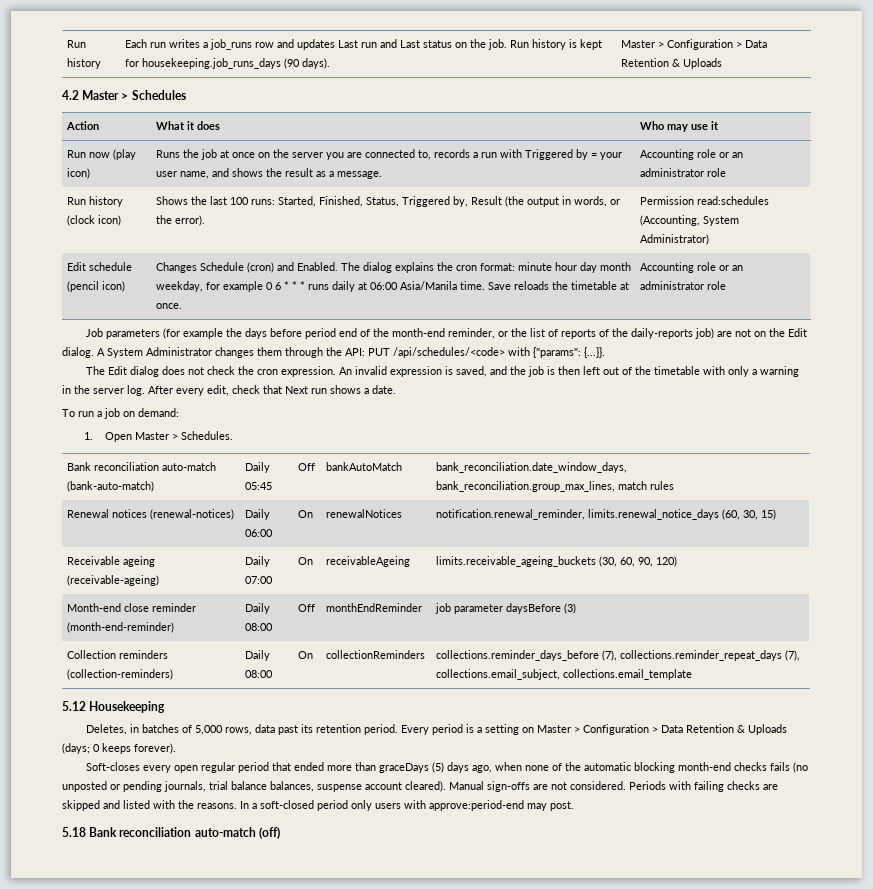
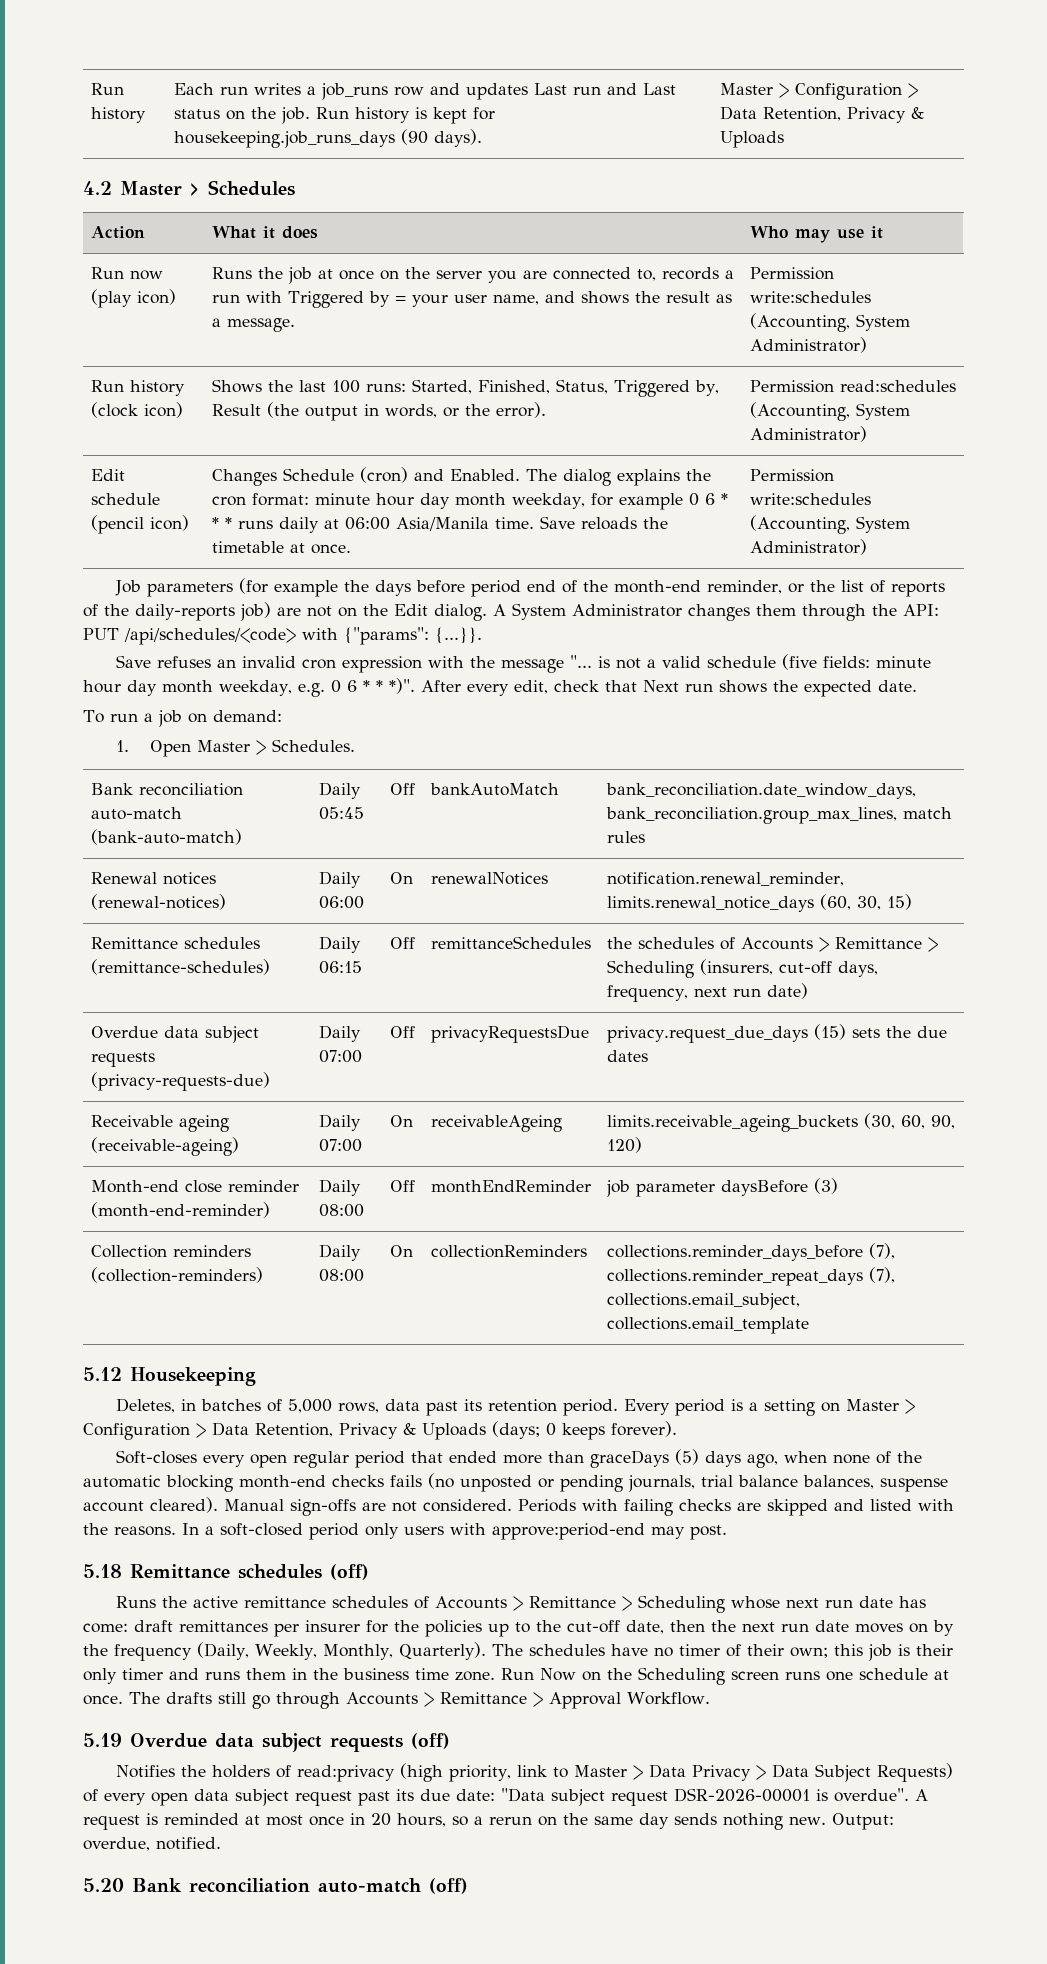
[620,58,669,67] Retention -> [762,107,906,123] Retention, Privacy
[639,149,743,160] [639,168,726,177] Accounting role or an administrator role -> [749,267,834,280] [749,291,871,303] [749,313,910,332] [749,337,867,353] Permission write:schedules (Accounting, System Administrator)
[639,262,743,273] [639,281,726,290] Accounting role or an administrator role -> [749,469,834,482] [749,493,871,505] [749,515,910,534] [749,539,867,555] Permission write:schedules (Accounting, System Administrator)
[86,366,800,377] [62,385,145,396] The Edit dialog does not check the cron expression. An invalid expression is saved, and the job is then left out of the timetable with only a warning in the server log. -> [116,654,932,673] [83,678,415,697] Save refuses an invalid cron expression with the message "... is not a valid schedule (five fields: minute hour day month weekday, e.g. 0 6 * * *)".
[364,388,369,394] a -> [772,680,872,697] the expected
(776, 514) none -> [90,937,260,949] [90,959,270,975] [318,936,361,953] [318,961,362,974] [389,937,415,949] [430,936,591,949] [606,937,938,952] [606,959,878,978] [606,983,808,1002] [90,1026,259,1043] [90,1052,155,1067] [90,1072,270,1091] [318,1025,361,1042] [318,1050,362,1063] [389,1026,415,1038] [430,1025,589,1043] [606,1024,947,1043] [606,1050,648,1062] // Remittance schedules (remittance-schedules) | Daily 06:15 | Off | remittanceSchedules | the schedules of Accounts > Remittance > Scheduling (insurers, cut-off days, frequency, next run date) // Overdue data subject requests (privacy-requests-due) | Daily 07:00 | Off | privacyRequestsDue | privacy.request_due_days (15) sets the due dates
[686,724,735,733] Retention -> [255,1423,398,1439] Retention, Privacy
(86, 832) none -> [130,1564,369,1580] [116,1595,927,1613] [83,1620,954,1637] [83,1642,953,1661] [83,1667,949,1685] [83,1692,710,1709] [83,1733,450,1752] [116,1763,954,1782] [83,1788,928,1806] [83,1813,894,1830] [83,1837,221,1851] [83,1878,124,1892] Remittance schedules (off) // Runs the active remittance schedules of Accounts > Remittance > Scheduling whose next run date has come: draft remittances per insurer for the policies up to the cut-off date, then the next run date moves on by the frequency (Daily, Weekly, Monthly, Quarterly). The schedules have no timer of their own; this job is their only timer and runs them in the business time zone. Run Now on the Scheduling screen runs one schedule at once. The drafts still go through Accounts > Remittance > Approval Workflow. // 5.19 Overdue data subject requests (off) // Notifies the holders of read:privacy (high priority, link to Master > Data Privacy > Data Subject Requests) of every open data subject request past its due date: "Data subject request DSR-2026-00001 is overdue". A request is reminded at most once in 20 hours, so a rerun on the same day sends nothing new. Output: overdue, notified. // 5.20

